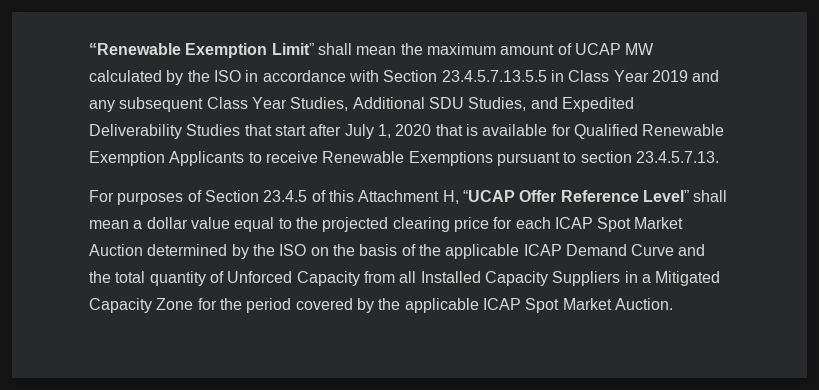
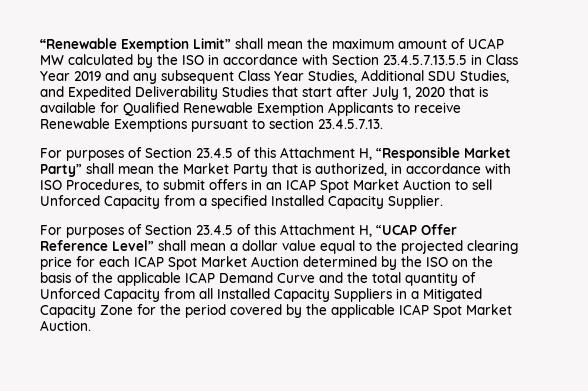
(719, 157) none -> [40,147,511,161] [40,163,511,177] [40,179,492,193] [40,195,443,209] // For purposes of Section 23.4.5 of this Attachment H, “Responsible Market Party” shall mean the Market Party that is authorized, in accordance with ISO Procedures, to submit offers in an ICAP Spot Market Auction to sell Unforced Capacity from a specified Installed Capacity Supplier.

